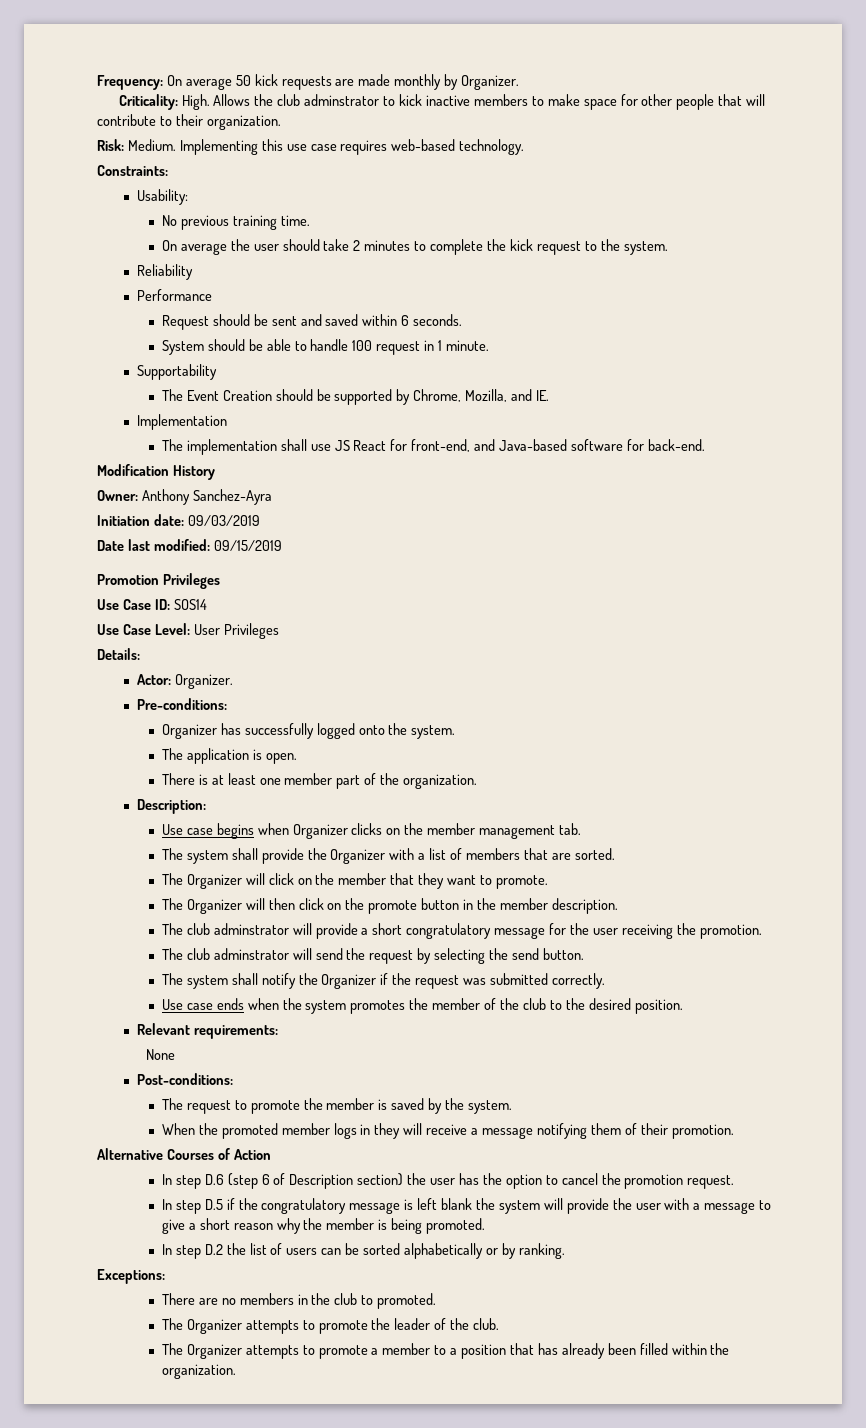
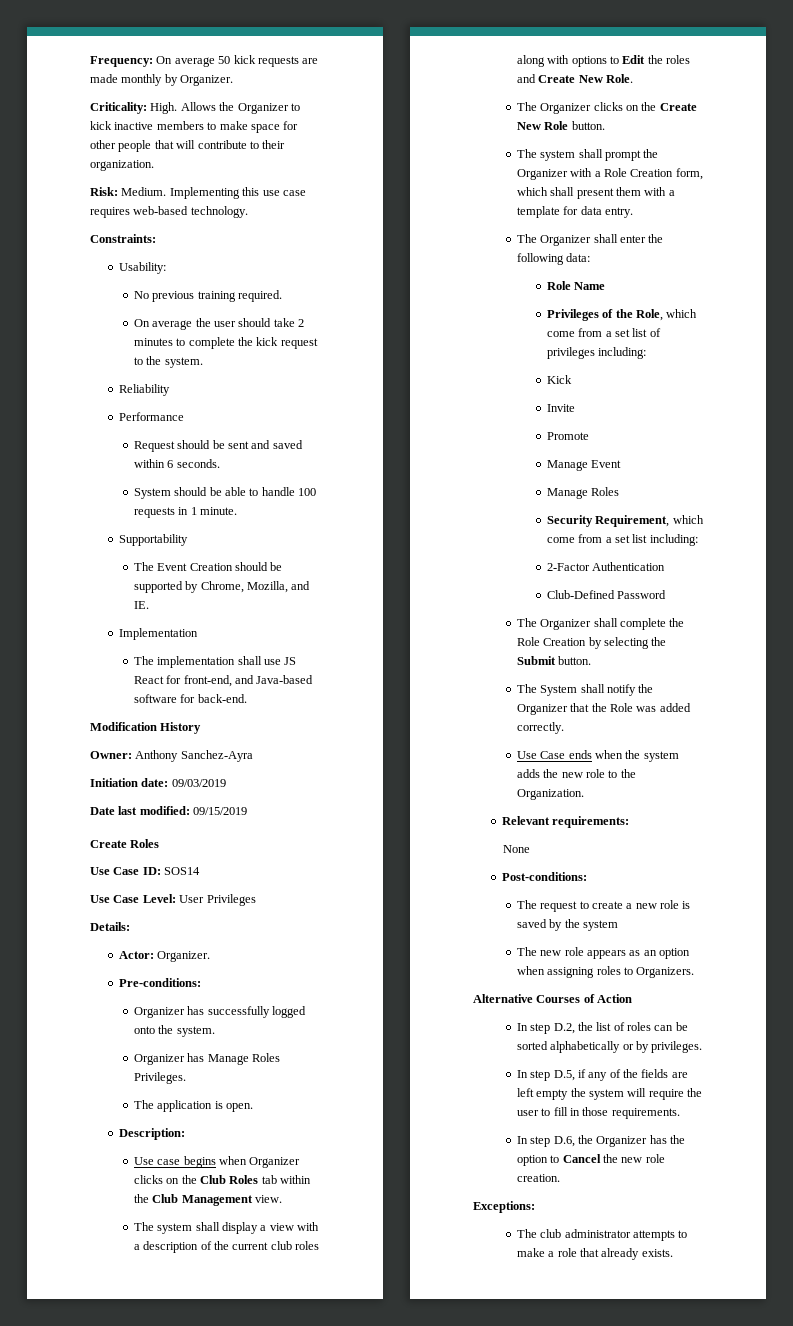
[277,94,380,106] club adminstrator -> [237,103,289,114] Organizer
[280,215,310,226] time. -> [237,290,282,302] required.
[376,341,421,355] request -> [133,507,175,518] requests
[97,573,220,589] Promotion Privileges -> [90,839,160,848] Create Roles
(456, 732) none -> [133,1053,280,1065] [133,1072,186,1084] // Organizer has Manage Roles Privileges.
[161,773,478,789] // There is at least one member part of the organization. -> (253, 1107) none
[427,823,582,839] [161,848,615,864] [161,873,548,889] [161,898,618,914] [161,923,762,939] [161,948,584,964] [161,973,549,989] member management tab. // The system shall provide the Organizer with a list of members that are sorted. // The Organizer will click on the member that they want to promote. // The Organizer will then click on the promote button in the member description. // The club adminstrator will provide a short congratulatory message for the user receiving the promotion. // The club adminstrator will send the request by selecting the send button. // The system shall notify the Organizer if the request was submitted -> [199,1175,312,1184] [133,1194,282,1206] [133,1222,320,1234] [133,1241,320,1253] [516,55,691,67] [516,74,633,83] [516,102,697,114] [516,121,605,130] [516,149,659,161] [516,168,703,180] [516,187,675,199] [516,206,633,218] [516,234,664,246] [516,253,591,265] [546,281,606,290] [546,309,698,321] [546,328,661,337] [546,347,647,359] [546,375,572,384] [546,404,575,412] [546,432,589,440] [546,460,622,471] [546,487,620,499] [546,515,704,527] [546,534,698,546] [546,562,666,571] [546,590,667,599] [516,618,685,630] [516,637,667,649] [516,656,592,665] [516,684,654,696] [516,703,691,715] Club Roles tab within the Club Management view. // The system shall display a view with a description of the current club roles along with options to Edit the roles and Create New Role. // The Organizer clicks on the Create New Role button. // The system shall prompt the Organizer with a Role Creation form, which shall present them with a template for data entry. // The Organizer shall enter the following data: // Role Name // Privileges of the Role, which come from a set list of privileges including: // Kick // Invite // Promote // Manage Event // Manage Roles // Security Requirement, which come from a set list including: // 2-Factor Authentication // Club-Defined Password // The Organizer shall complete the Role Creation by selecting the Submit button. // The System shall notify the Organizer that the Role was added
[186,1003,213,1010] case -> [540,751,566,759] Case
[350,998,683,1014] promotes the member of the club to the desired position. -> [516,769,636,778] [516,789,584,800] adds the new role to the Organization.
[250,1098,513,1114] [161,1123,734,1139] promote the member is saved by the system. // When the promoted member logs in they will receive a message notifying them of their promotion. -> [591,900,691,909] [516,919,618,931] [516,947,691,959] [516,966,695,978] create a new role is saved by the system // The new role appears as an option when assigning roles to Organizers.
[204,1173,735,1189] [161,1198,772,1214] [161,1218,486,1234] [161,1244,223,1259] D.6 (step 6 of Description section) the user has the option to cancel the promotion request. // In step D.5 if the congratulatory message is left blank the system will provide the user with a message to give a short reason why the member is being promoted. // In step D.2 -> [553,1023,575,1034] D.2,
[286,1248,318,1255] users -> [627,1022,652,1031] roles
[518,1243,565,1259] [97,1269,165,1284] [161,1293,437,1309] [161,1318,500,1334] [161,1343,730,1359] [161,1364,236,1379] ranking. // Exceptions: // There are no members in the club to promoted. // The Organizer attempts to promote the leader of the club. // The Organizer attempts to promote a member to a position that has already been filled within the organization. -> [651,1041,703,1053] [516,1069,688,1081] [516,1088,703,1100] [516,1107,680,1119] [516,1135,686,1147] [516,1154,665,1166] [516,1174,560,1182] [473,1201,535,1213] [516,1229,688,1241] [516,1248,673,1260] privileges. // In step D.5, if any of the fields are left empty the system will require the user to fill in those requirements. // In step D.6, the Organizer has the option to Cancel the new role creation. // Exceptions: // The club administrator attempts to make a role that already exists.

